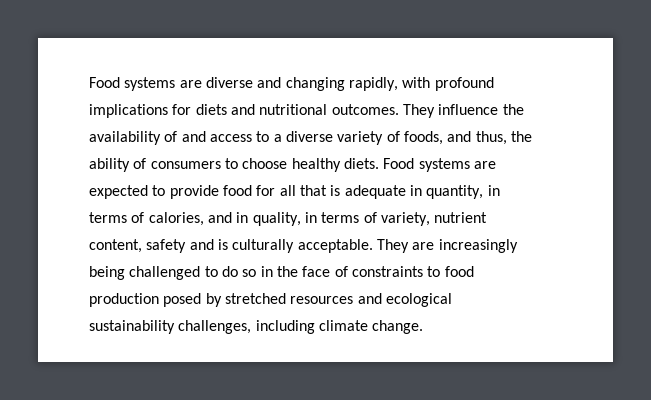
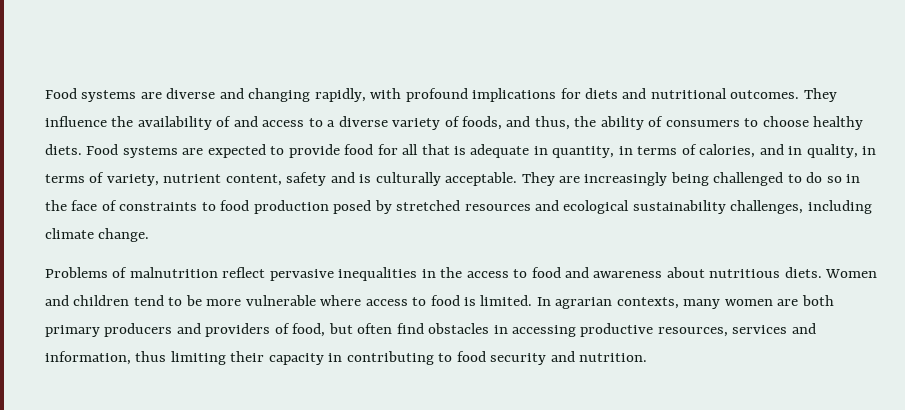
(424, 327) none -> [45,267,878,281] [45,295,834,309] [45,323,816,337] [45,351,648,365] // Problems of malnutrition reflect pervasive inequalities in the access to food and awareness about nutritious diets. Women and children tend to be more vulnerable where access to food is limited. In agrarian contexts, many women are both primary producers and providers of food, but often find obstacles in accessing productive resources, services and information, thus limiting their capacity in contributing to food security and nutrition.

